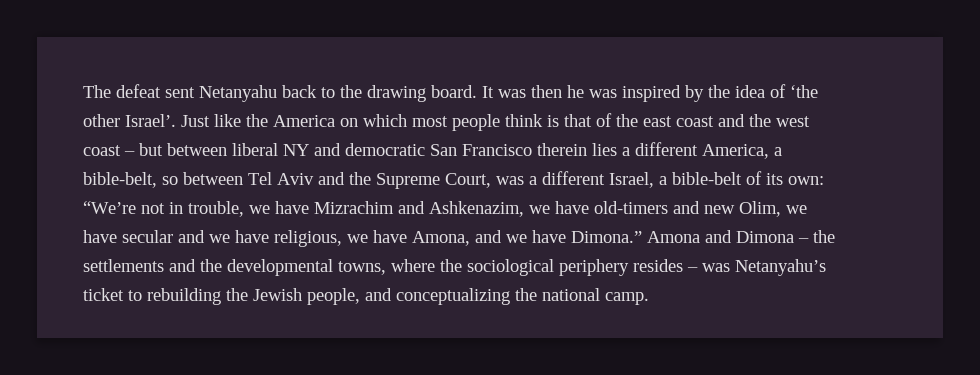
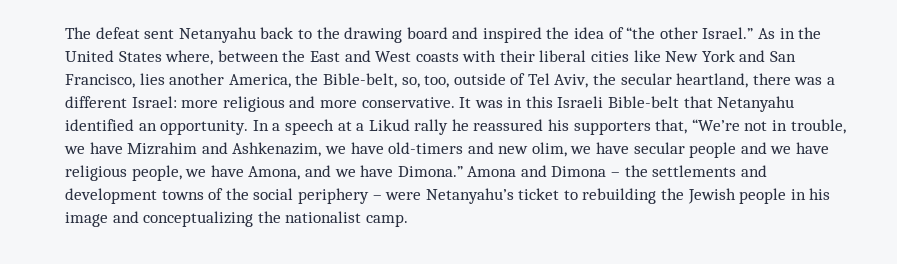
[431,84,818,102] [83,113,810,131] [83,142,782,159] [83,171,824,189] board. It was then he was inspired by the idea of ‘the other Israel’. Just like the America on which most people think is that of the east coast and the west coast – but between liberal NY and democratic San Francisco therein lies a different America, a bible-belt, so between Tel Aviv and the Supreme Court, was a different Israel, a bible-belt of its own: -> [406,27,822,43] [65,50,797,65] [65,73,836,88] [65,96,795,112] [65,119,688,135] board and inspired the idea of “the other Israel.” As in the United States where, between the East and West coasts with their liberal cities like New York and San Francisco, lies another America, the Bible-belt, so, too, outside of Tel Aviv, the secular heartland, there was a different Israel: more religious and more conservative. It was in this Israeli Bible-belt that Netanyahu identified an opportunity. In a speech at a Likud rally he reassured his supporters that,
[314,201,394,214] Mizrachim -> [127,142,198,155] Mizrahim
[739,201,781,217] Olim, -> [531,142,567,157] olim,
[178,230,342,247] and we have religious, -> [689,142,830,158] [65,165,182,181] people and we have religious people,
[200,259,730,276] the developmental towns, where the sociological periphery resides – was -> [65,188,422,204] development towns of the social periphery – were
[307,288,360,305] people, -> [739,188,831,204] [65,212,108,227] people in his image
[542,288,600,301] national -> [285,211,362,223] nationalist

